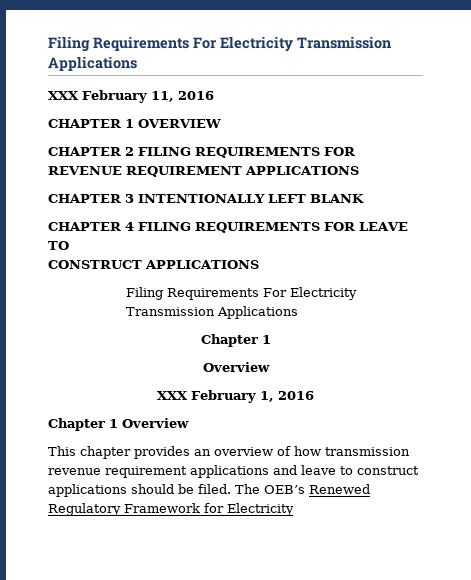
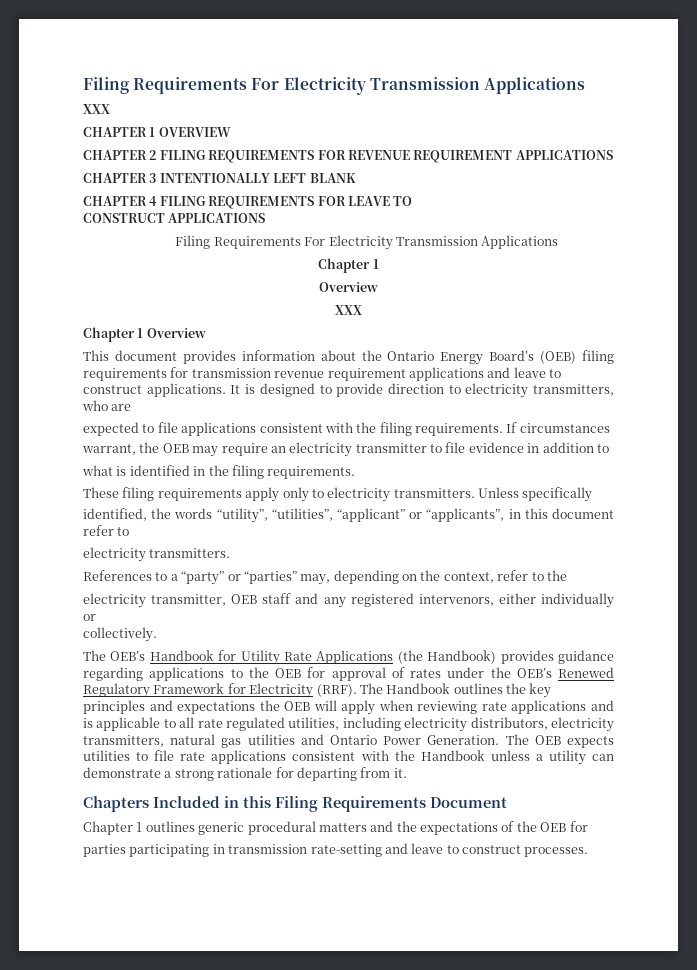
[82,90,214,103] February 11, 2016 -> (110, 109) none
[191,390,314,403] February 1, 2016 -> (362, 310) none
[80,446,321,459] chapter provides an overview of how -> [114,350,614,365] [83,367,189,381] document provides information about the Ontario Energy Board’s (OEB) filing requirements for
[48,484,260,497] applications should be filed. The -> [146,383,614,398] [82,400,132,411] [83,422,610,436] [82,442,609,457] [82,465,356,479] [83,487,593,502] [83,508,614,523] [83,525,130,536] [83,547,231,562] [83,570,567,585] [83,593,614,608] [83,614,96,621] [83,627,157,642] [83,650,614,665] [83,667,511,681] applications. It is designed to provide direction to electricity transmitters, who are // expected to file applications consistent with the filing requirements. If circumstances // warrant, the OEB may require an electricity transmitter to file evidence in addition to // what is identified in the filing requirements. // These filing requirements apply only to electricity transmitters. Unless specifically // identified, the words “utility”, “utilities”, “applicant” or “applicants”, in this document refer to // electricity transmitters. // References to a “party” or “parties” may, depending on the context, refer to the // electricity transmitter, OEB staff and any registered intervenors, either individually or // collectively. // The OEB’s Handbook for Utility Rate Applications (the Handbook) provides guidance regarding applications to the OEB for approval of rates under the
(294, 509) none -> [316,683,552,698] [83,700,614,715] [83,717,614,732] [83,734,614,748] [83,750,614,765] [83,767,407,781] [83,796,507,812] [83,821,588,835] [83,843,589,857] (RRF). The Handbook outlines the key principles and expectations the OEB will apply when reviewing rate applications and is applicable to all rate regulated utilities, including electricity distributors, electricity transmitters, natural gas utilities and Ontario Power Generation. The OEB expects utilities to file rate applications consistent with the Handbook unless a utility can demonstrate a strong rationale for departing from it. // Chapters Included in this Filing Requirements Document // Chapter 1 outlines generic procedural matters and the expectations of the OEB for // parties participating in transmission rate-setting and leave to construct processes.

